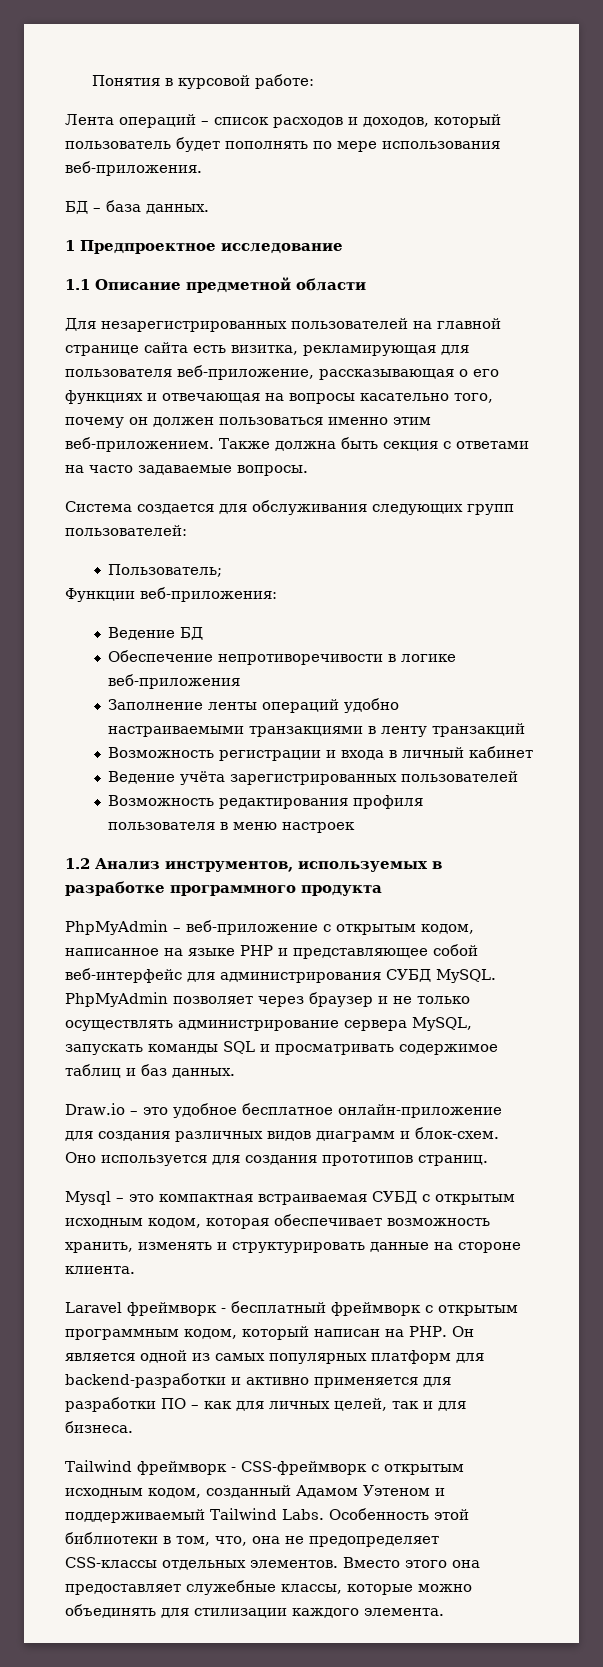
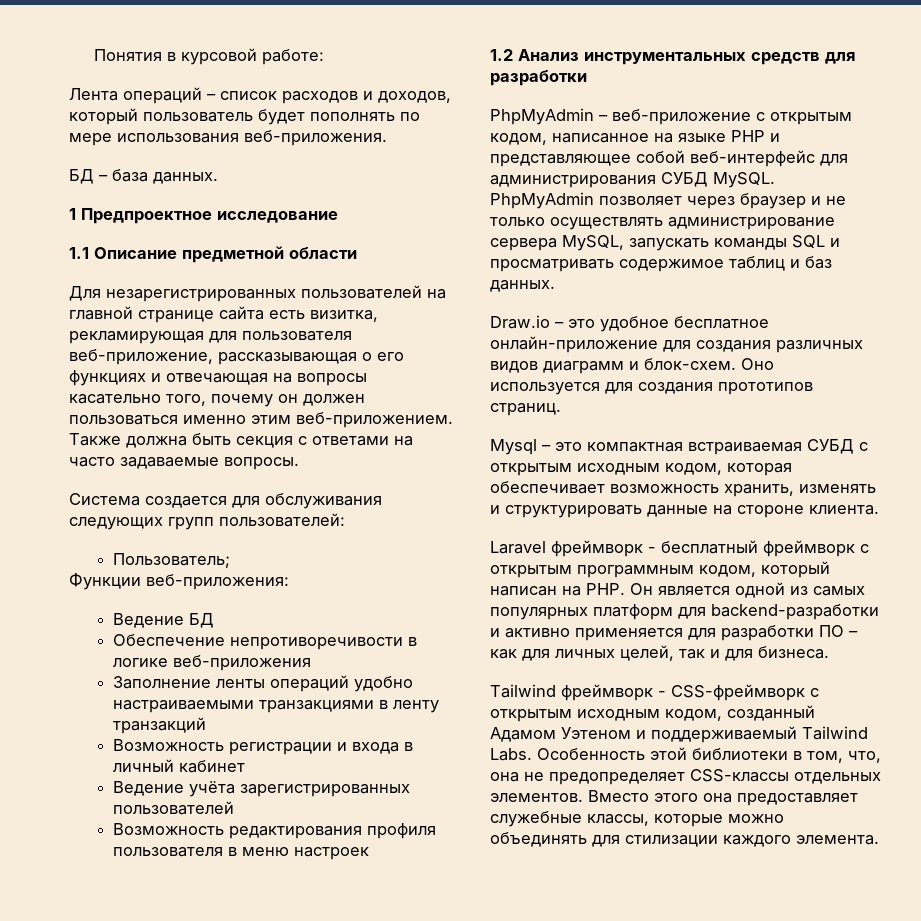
[165,861,442,872] [65,881,382,896] инструментов, используемых в разработке программного продукта -> [584,52,856,65] [490,70,587,86] инструментальных средств для разработки

